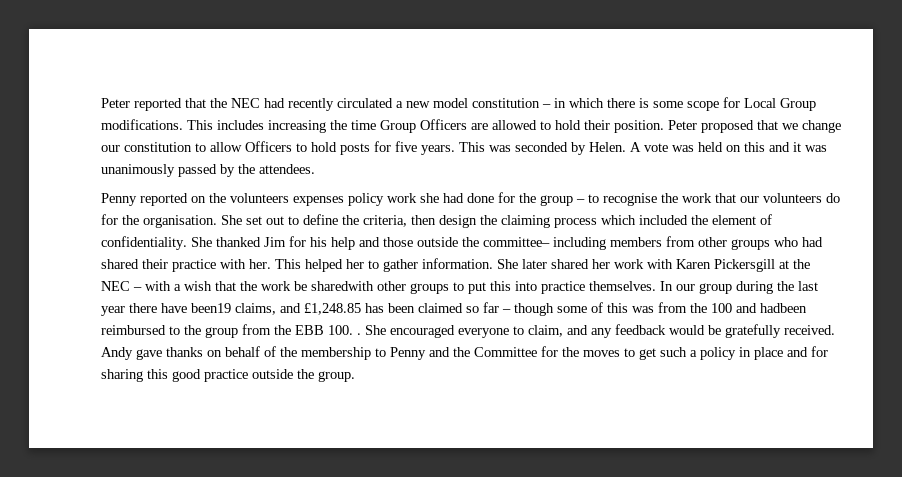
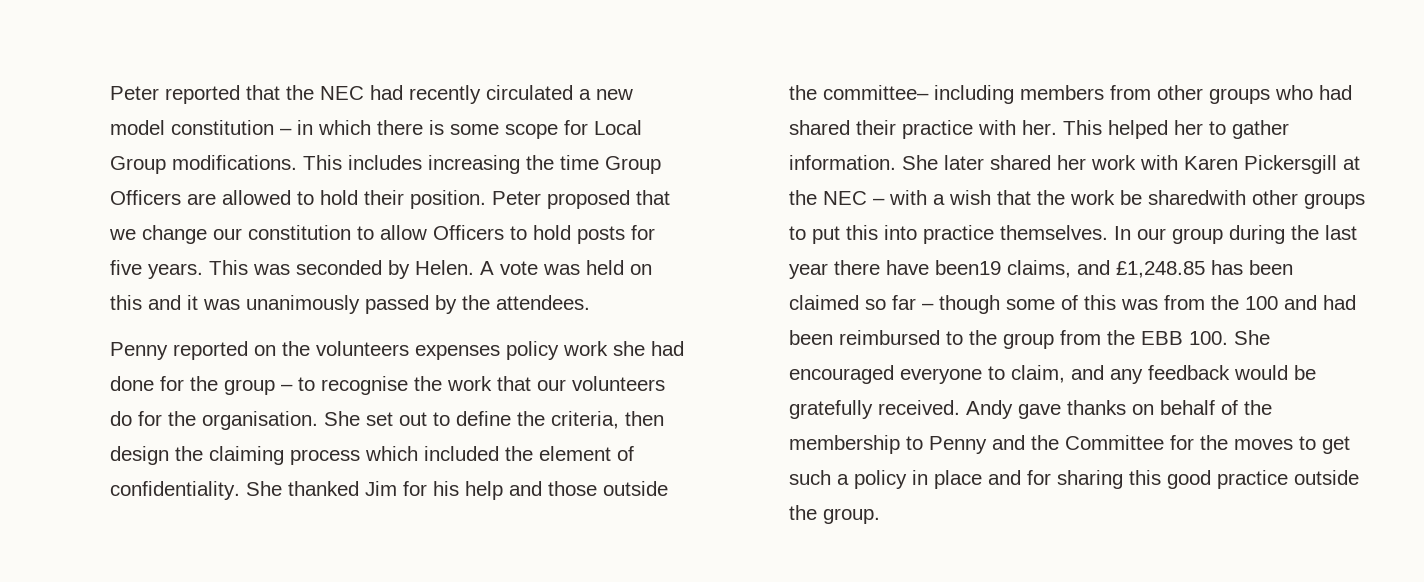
[759,303,807,313] hadbeen -> [1322,295,1356,310] [788,330,833,345] had been
[356,333,361,335] . -> (1228, 338) none

